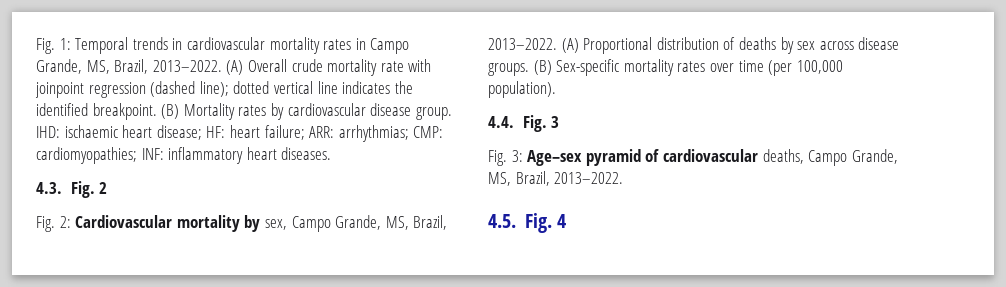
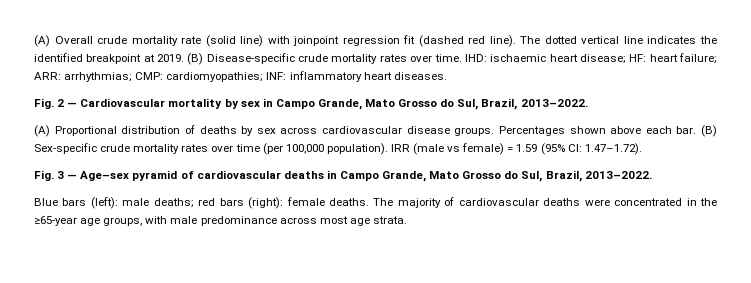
[36,37,410,54] [36,59,222,74] Fig. 1: Temporal trends in cardiovascular mortality rates in Campo Grande, MS, Brazil, 2013–2022. -> (34, 41) none
(404, 66) none -> [205,35,264,47] (solid line)
[150,81,229,97] (dashed line); -> [403,35,541,47] fit (dashed red line). The
[92,103,452,120] breakpoint. (B) Mortality rates by cardiovascular disease group. -> [86,53,462,65] breakpoint at 2019. (B) Disease-specific crude mortality rates over time.
[36,182,62,194] 4.3. -> (447, 76) none
[36,216,71,232] // Fig. 2: -> [67,102,78,107] —
[264,215,448,232] [488,38,557,50] sex, Campo Grande, MS, Brazil, 2013–2022. -> [240,98,588,110] sex in Campo Grande, Mato Grosso do Sul, Brazil, 2013–2022. //
(854, 45) none -> [322,126,402,134] cardiovascular
(529, 69) none -> [498,126,697,136] Percentages shown above each bar.
(620, 67) none -> [100,144,131,152] crude
[488,116,514,128] // 4.4. -> [390,143,642,155] IRR (male vs female) = 1.59 (95% CI: 1.47–1.72). //
[488,150,523,166] // Fig. 3: -> [67,174,78,179] —
[762,149,898,166] [488,171,624,186] [488,213,566,233] deaths, Campo Grande, MS, Brazil, 2013–2022. // 4.5. Fig. 4 -> [283,170,652,182] [34,197,718,209] [34,216,407,226] deaths in Campo Grande, Mato Grosso do Sul, Brazil, 2013–2022. // Blue bars (left): male deaths; red bars (right): female deaths. The majority of cardiovascular deaths were concentrated in the ≥65-year age groups, with male predominance across most age strata.

